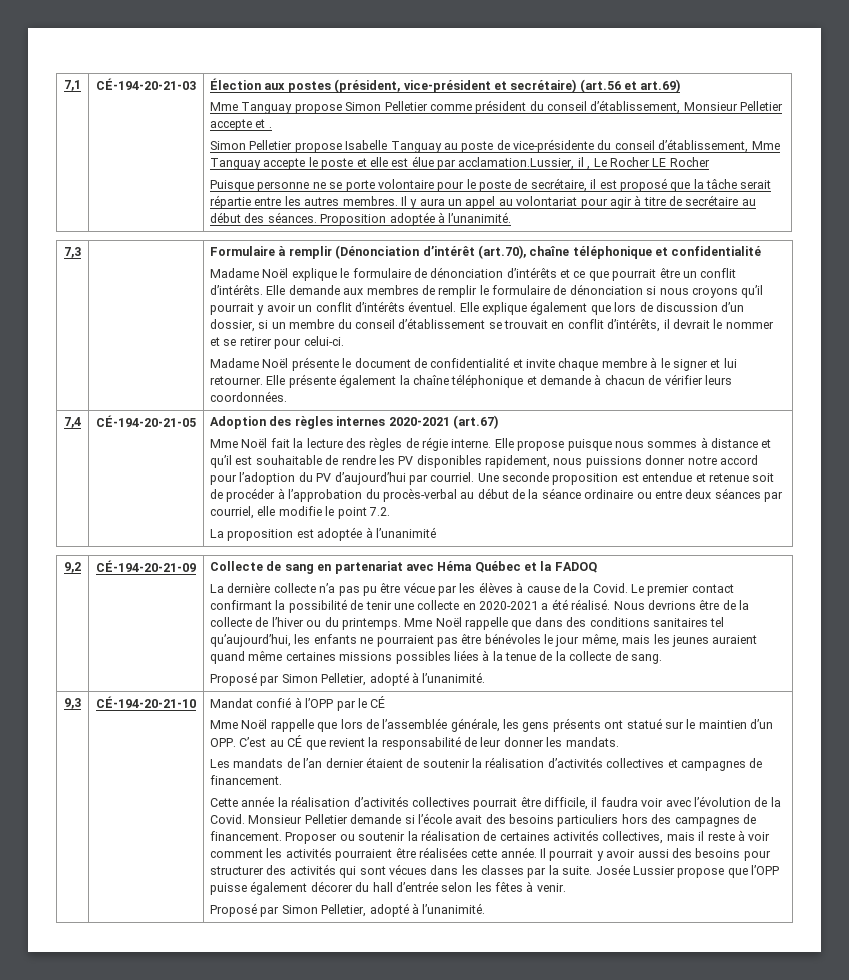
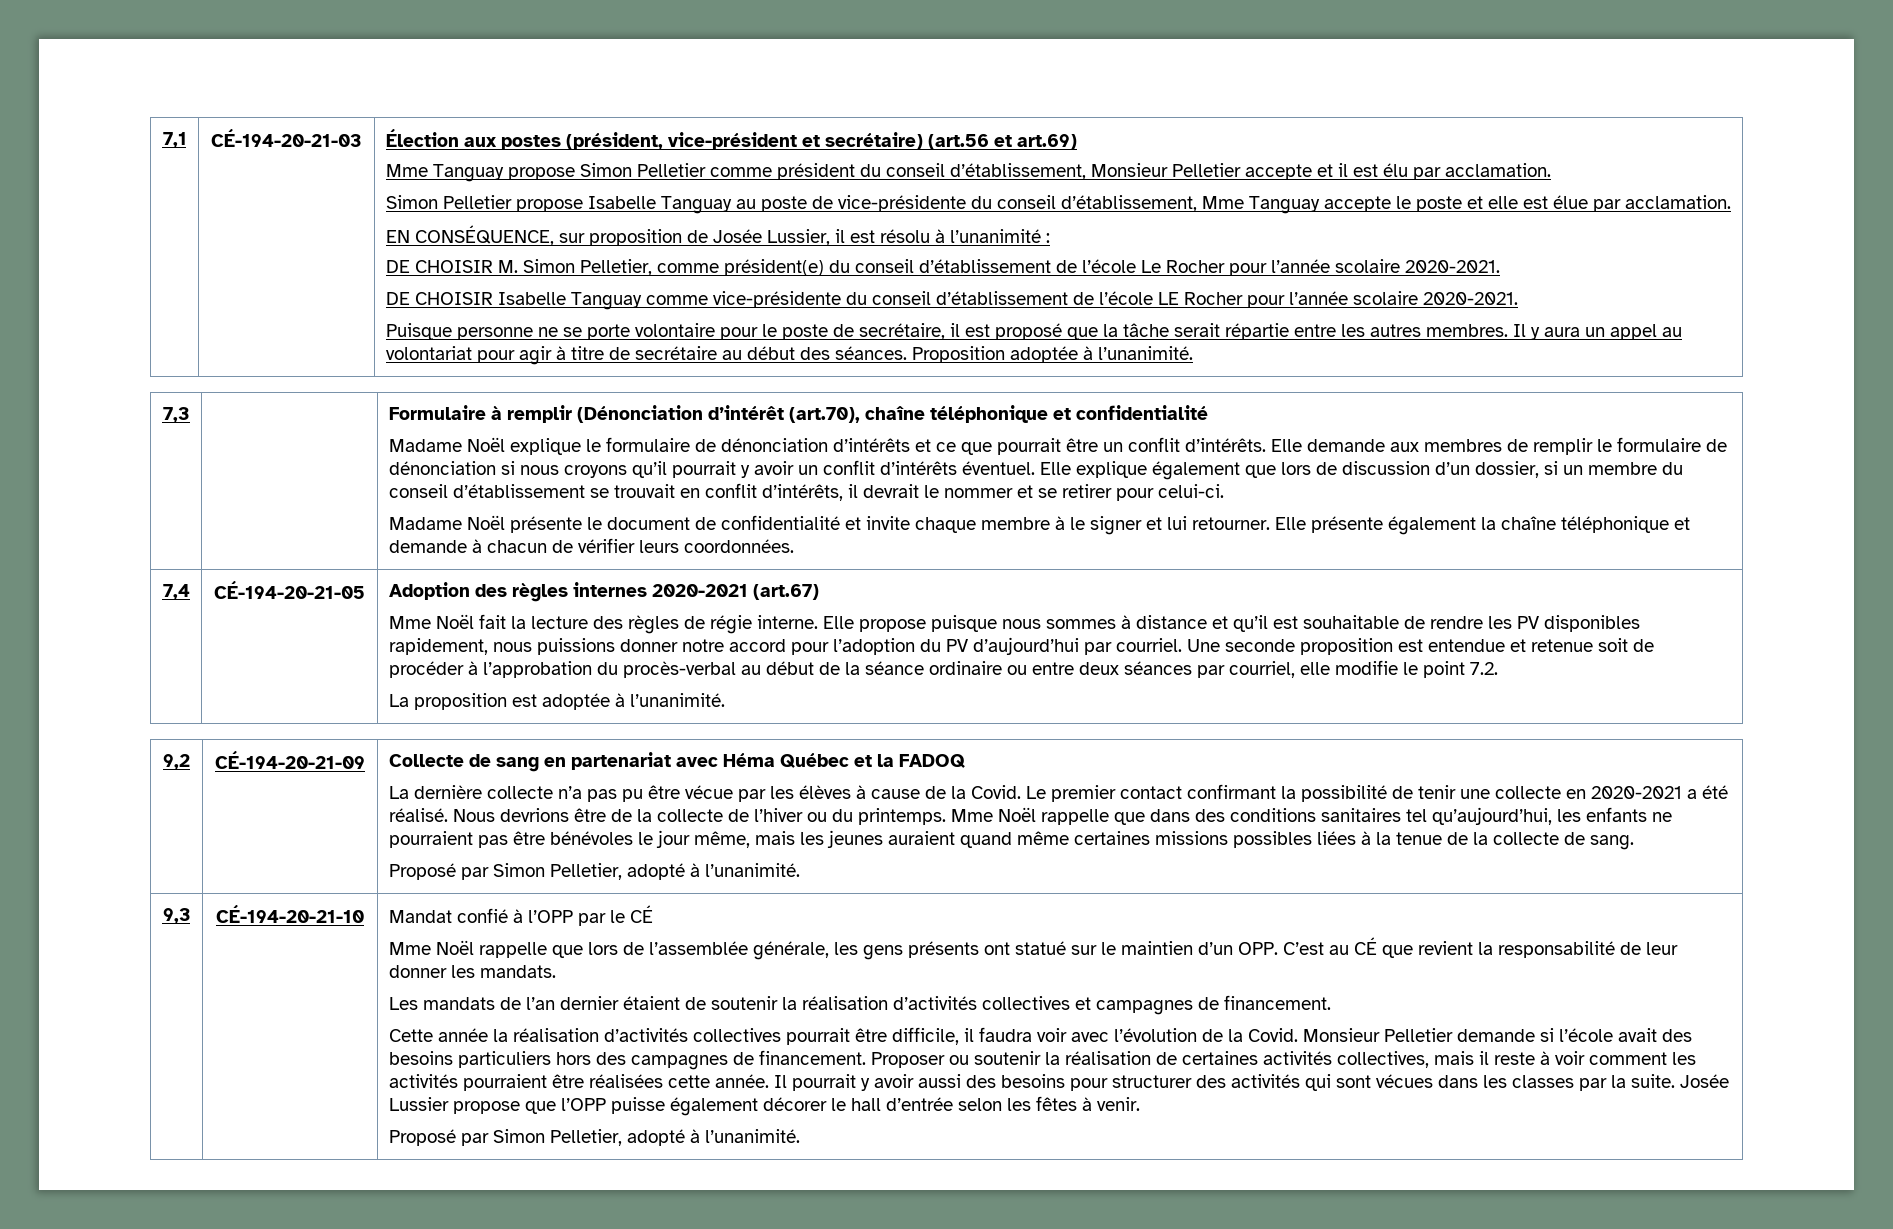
[268,127,272,128] . -> [1337,163,1551,180] il est élu par acclamation.
[458,157,710,170] acclamation.Lussier, il , Le Rocher LE Rocher -> [1624,195,1731,209] [385,225,1050,246] [385,259,1500,276] [385,291,1518,310] acclamation. // EN CONSÉQUENCE, sur proposition de Josée Lussier, il est résolu à l’unanimité : // DE CHOISIR M. Simon Pelletier, comme président(e) du conseil d’établissement de l’école Le Rocher pour l’année scolaire 2020-2021. // DE CHOISIR Isabelle Tanguay comme vice-présidente du conseil d’établissement de l’école LE Rocher pour l’année scolaire 2020-2021.
[375,527,436,538] l’unanimité -> [629,693,725,707] l’unanimité.
[355,882,370,892] du -> [830,1098,846,1111] le

